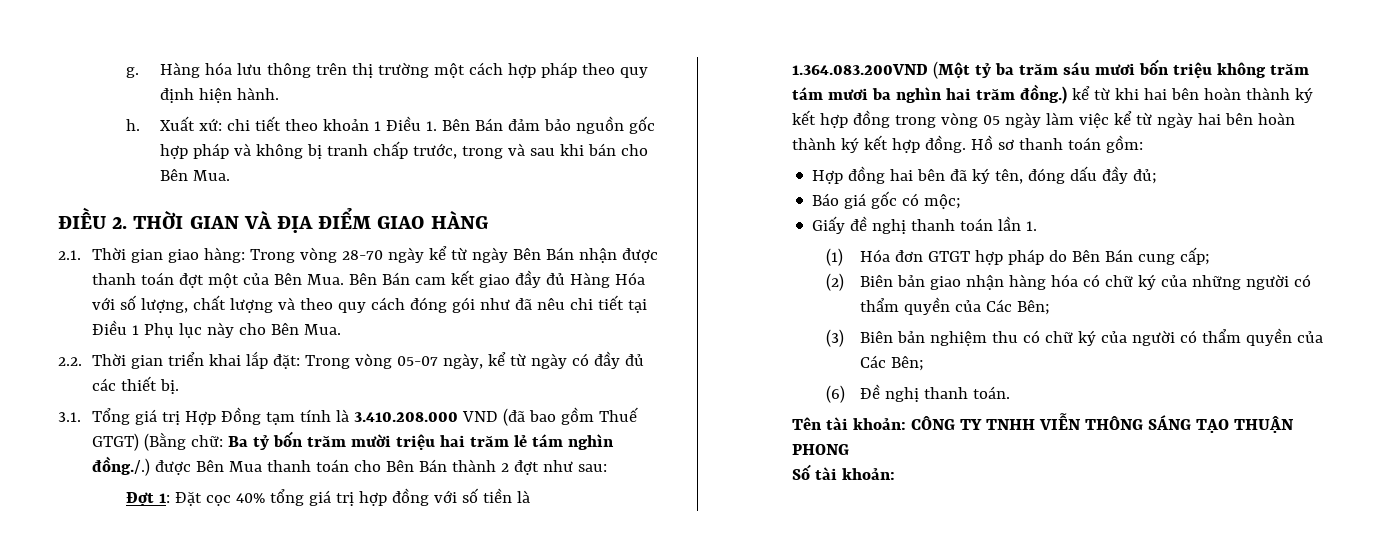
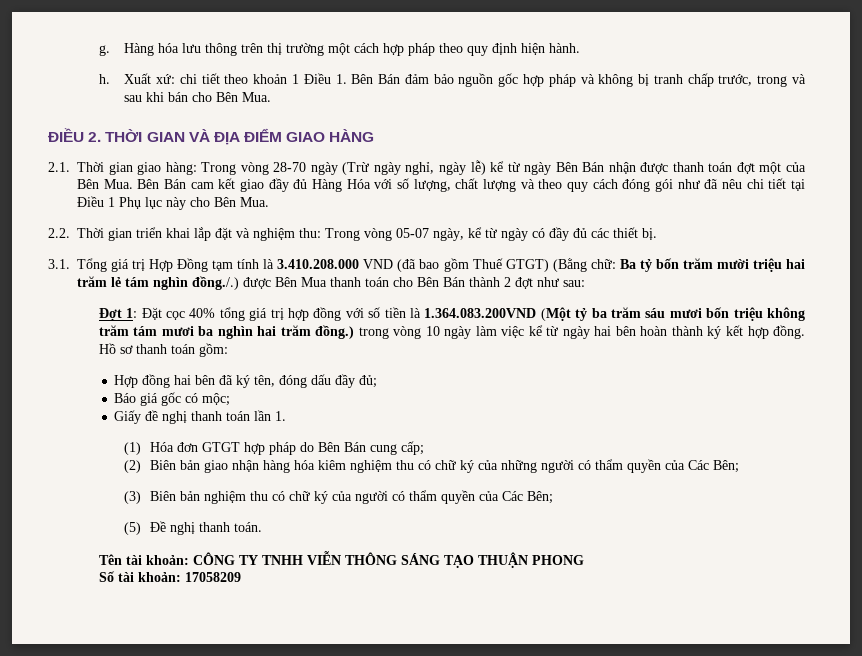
(424, 255) none -> [342,160,486,175] (Trừ ngày nghỉ, ngày lễ)
[272,354,300,369] đặt: -> [215,227,321,241] đặt và nghiệm thu:
[1071,86,1313,103] [791,110,890,128] kể từ khi hai bên hoàn thành ký kết hợp đồng -> (355, 332) none
[982,115,1000,125] 05 -> [425,326,440,336] 10
(1078, 280) none -> [317,460,414,473] kiêm nghiệm thu
[825,385,845,403] (6) -> [124,522,142,535] (5)
(895, 474) none -> [184,572,241,582] 17058209

